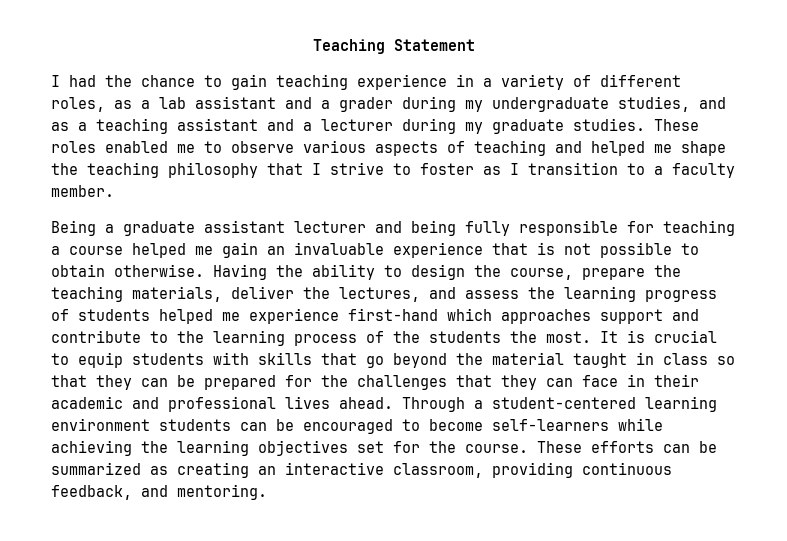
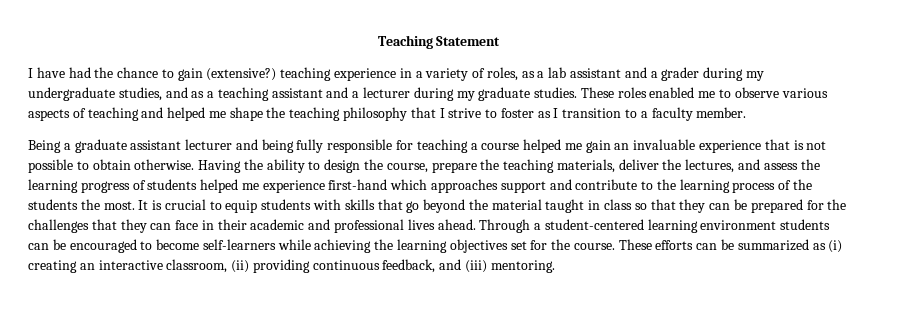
(60, 81) none -> [36,67,65,78] have
(267, 82) none -> [206,68,277,81] (extensive?)
[600,74,681,87] different -> (486, 73) none
(168, 470) none -> [828,240,843,253] (i)
(483, 470) none -> [231,260,250,273] (ii)
(168, 491) none -> [465,260,488,273] (iii)

